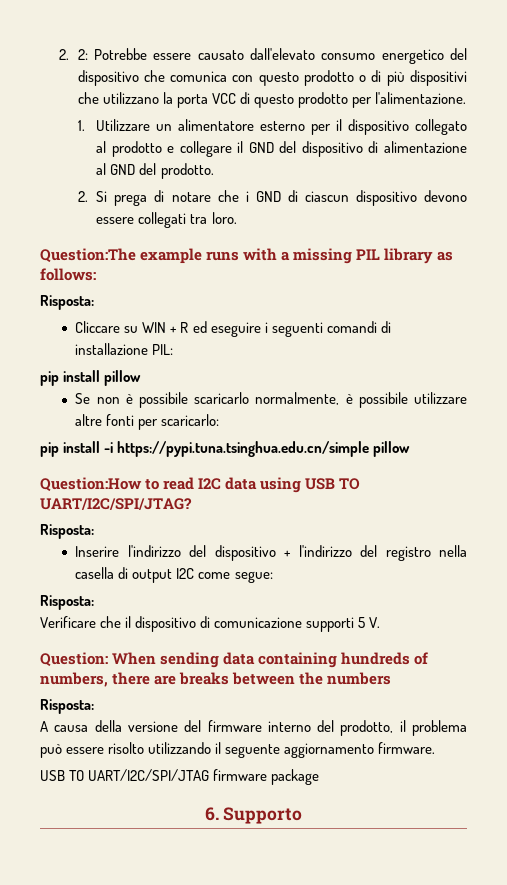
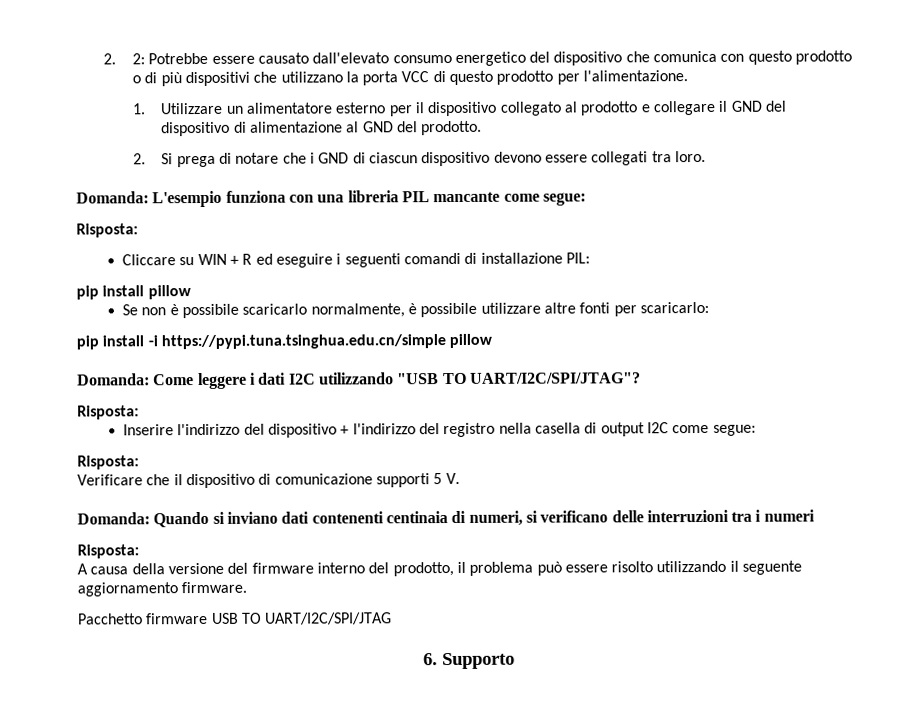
[40,248,454,264] [40,268,96,281] Question:The example runs with a missing PIL library as follows: -> [76,190,586,208] Domanda: L'esempio funziona con una libreria PIL mancante come segue:
[40,477,361,493] [40,498,192,510] Question:How to read I2C data using USB TO UART/I2C/SPI/JTAG? -> [77,372,641,390] Domanda: Come leggere i dati I2C utilizzando "USB TO UART/I2C/SPI/JTAG"?
[40,652,429,668] [40,672,392,687] Question: When sending data containing hundreds of numbers, there are breaks between the numbers -> [77,509,815,528] Domanda: Quando si inviano dati contenenti centinaia di numeri, si verificano delle interruzioni tra i numeri
(436, 748) none -> [78,612,209,625] Pacchetto firmware
[213,769,320,785] firmware package -> (393, 618) none

